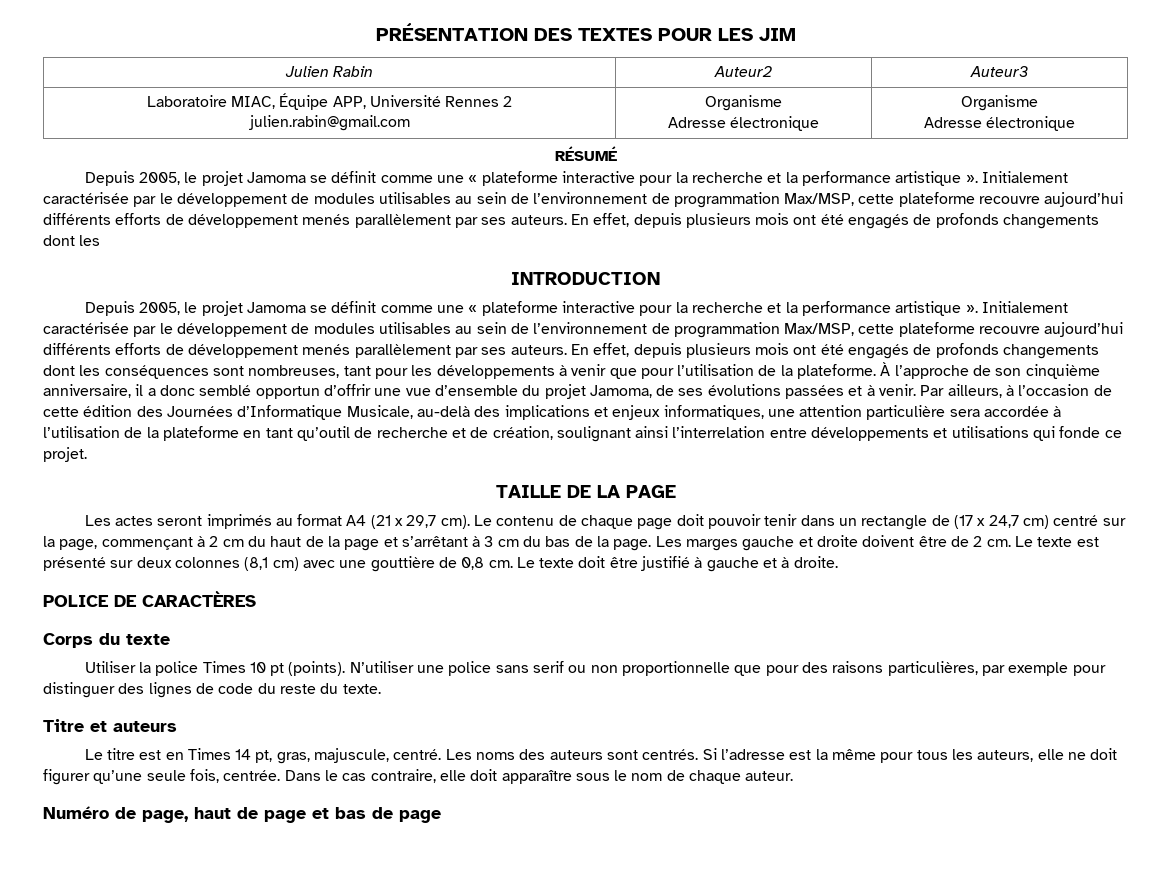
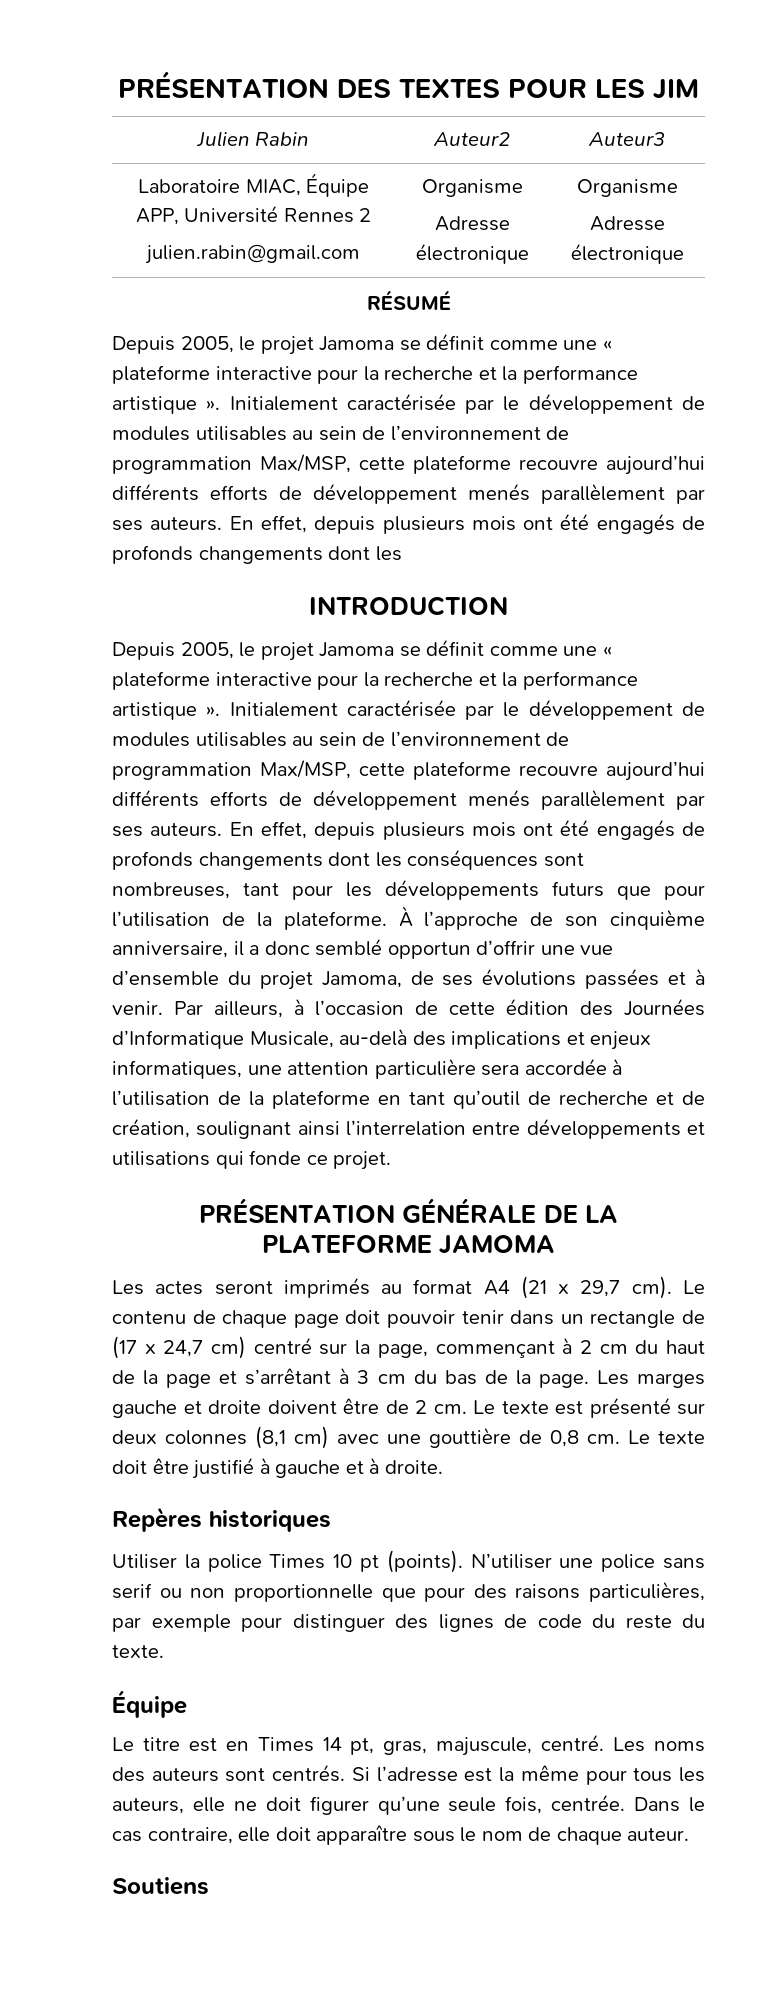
[558,364,607,376] à venir -> [552,881,604,897] futurs
[495,485,676,498] TAILLE DE LA PAGE -> [199,1197,618,1223] [261,1235,556,1255] PRÉSENTATION GÉNÉRALE DE LA PLATEFORME JAMOMA
[43,591,256,607] [43,633,170,648] POLICE DE CARACTÈRES // Corps du texte -> [112,1507,331,1532] Repères historiques
[43,719,177,732] Titre et auteurs -> [112,1690,187,1718] Équipe
[43,806,441,823] Numéro de page, haut de page et bas de page -> [112,1877,209,1895] Soutiens

